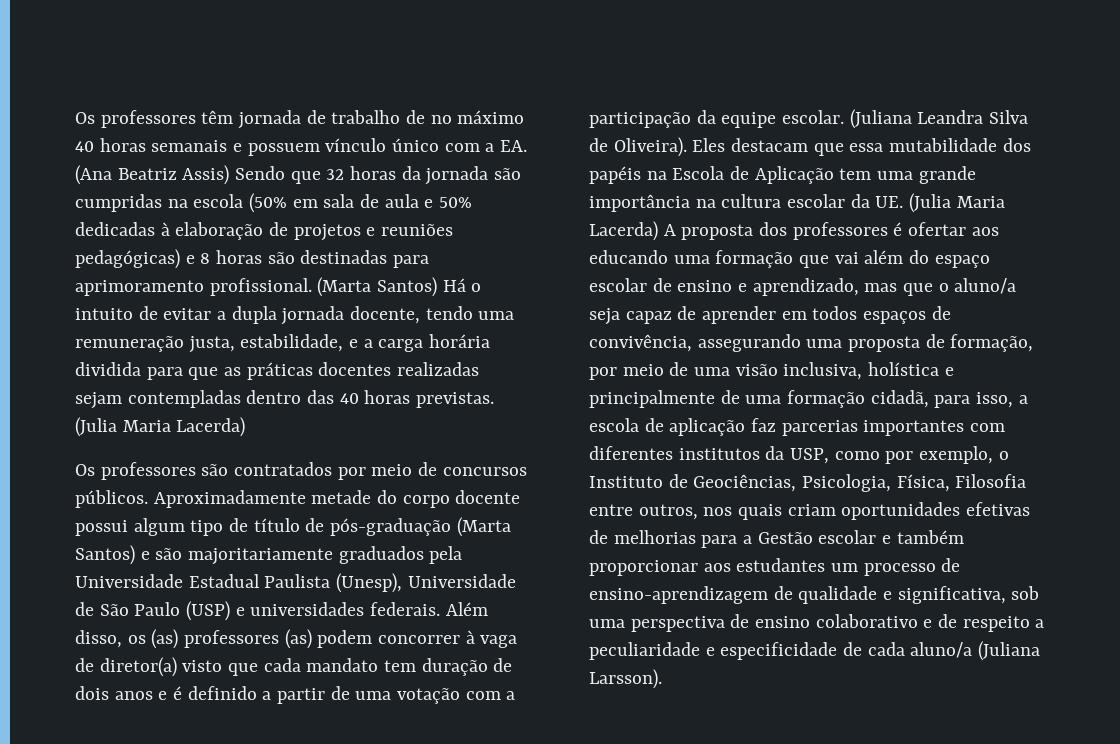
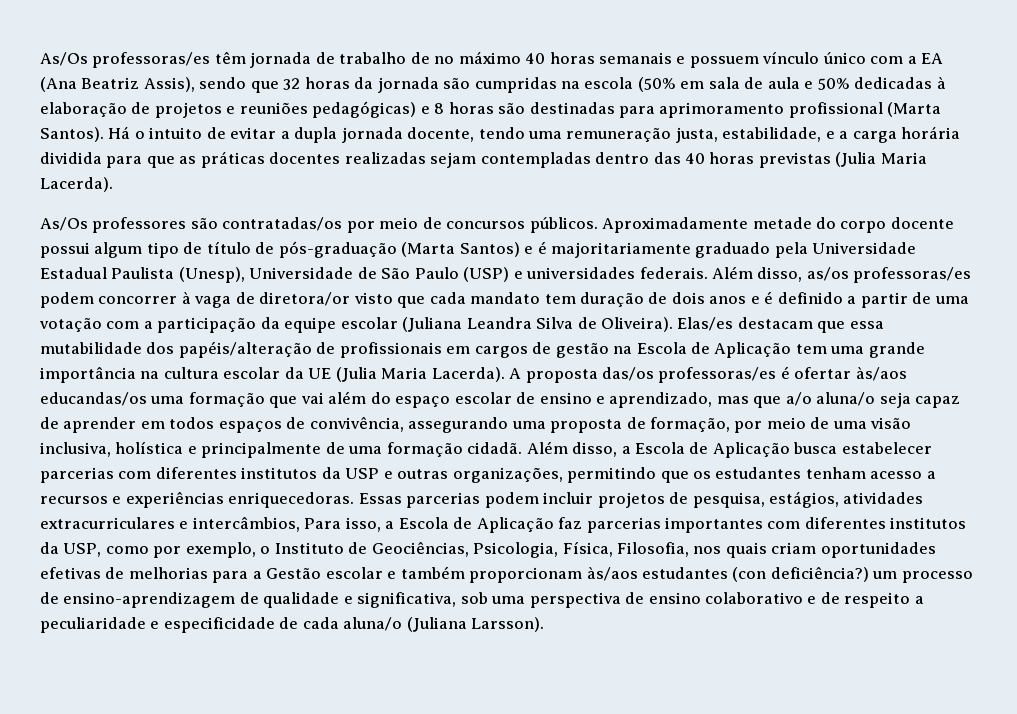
[75,110,196,128] Os professores -> [40,52,211,68] As/Os professoras/es
[500,140,528,152] EA. -> [921,53,944,64] EA
[182,165,286,185] Assis) Sendo -> [143,77,247,92] Assis), sendo
[209,277,438,297] profissional. (Marta Santos) -> [788,102,942,118] [40,127,104,142] profissional (Marta Santos).
[416,392,495,408] [75,417,246,437] [75,464,95,476] previstas. (Julia Maria Lacerda) // Os -> [758,152,927,168] [40,177,113,192] [40,217,88,231] previstas (Julia Maria Lacerda). // As/Os
[234,462,333,476] contratados -> [222,217,343,231] contratadas/os
[155,546,424,565] são majoritariamente graduados -> [537,241,771,258] é majoritariamente graduado
[127,629,312,649] os (as) professores (as) -> [806,267,972,283] as/os professoras/es
[99,657,177,677] diretor(a) -> [259,292,351,306] diretora/or
[782,110,845,124] escolar. -> [340,317,398,329] escolar
[692,138,726,152] Eles -> [677,317,734,331] Elas/es
[589,166,641,184] papéis -> [178,341,609,358] papéis/alteração de profissionais em cargos de gestão
[875,193,1005,213] [589,221,658,241] UE. (Julia Maria Lacerda) -> [308,367,505,382] UE (Julia Maria Lacerda).
[759,222,999,240] [589,250,668,264] dos professores é ofertar aos educando -> [602,366,907,383] [40,392,147,406] das/os professoras/es é ofertar às/aos educandas/os
[938,278,1017,294] o aluno/a -> [785,392,876,406] a/o aluna/o
[870,390,1028,408] [589,418,746,436] cidadã, para isso, a escola de aplicação -> [467,441,932,458] [40,467,936,483] [40,491,924,508] [40,516,554,533] cidadã. Além disso, a Escola de Aplicação busca estabelecer parcerias com diferentes institutos da USP e outras organizações, permitindo que os estudantes tenham acesso a recursos e experiências enriquecedoras. Essas parcerias podem incluir projetos de pesquisa, estágios, atividades extracurriculares e intercâmbios, Para isso, a Escola de Aplicação
[955,474,1027,488] [589,504,698,520] Filosofia entre outros, -> [617,542,690,557] Filosofia,
[589,558,826,576] proporcionar aos estudantes -> [469,566,869,583] proporcionam às/aos estudantes (con deficiência?)
[910,642,973,658] aluno/a -> [343,617,403,631] aluna/o

